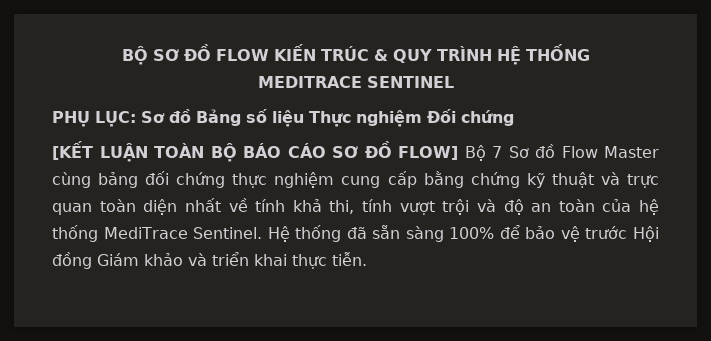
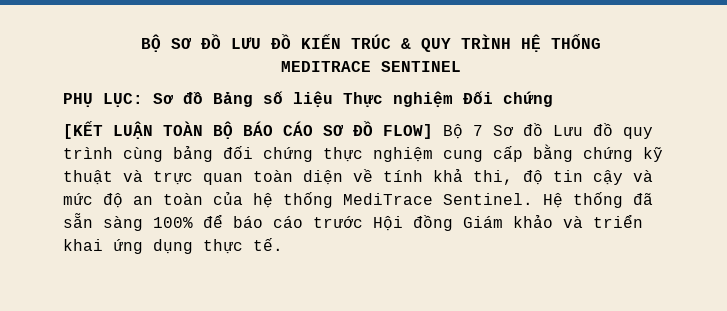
[215,49,269,61] FLOW -> [230,34,291,49] LƯU ĐỒ
[561,146,659,158] Flow Master -> [553,123,653,139] [63,147,113,159] Lưu đồ quy trình
[184,198,221,212] nhất -> (343, 177) none
[362,199,496,215] tính vượt trội và -> [523,170,653,185] [63,193,93,205] độ tin cậy và mức
[525,226,580,242] bảo vệ -> [233,216,303,228] báo cáo
[292,252,367,269] thực tiễn. -> [113,238,283,254] ứng dụng thực tế.

